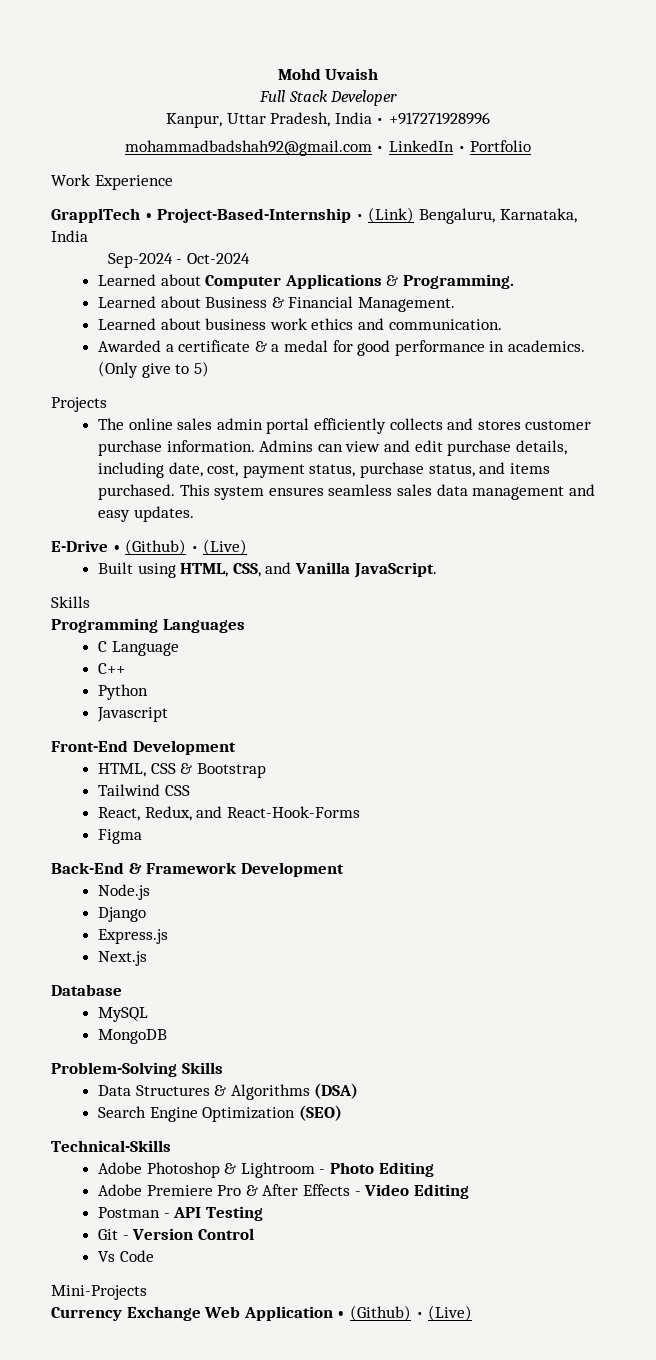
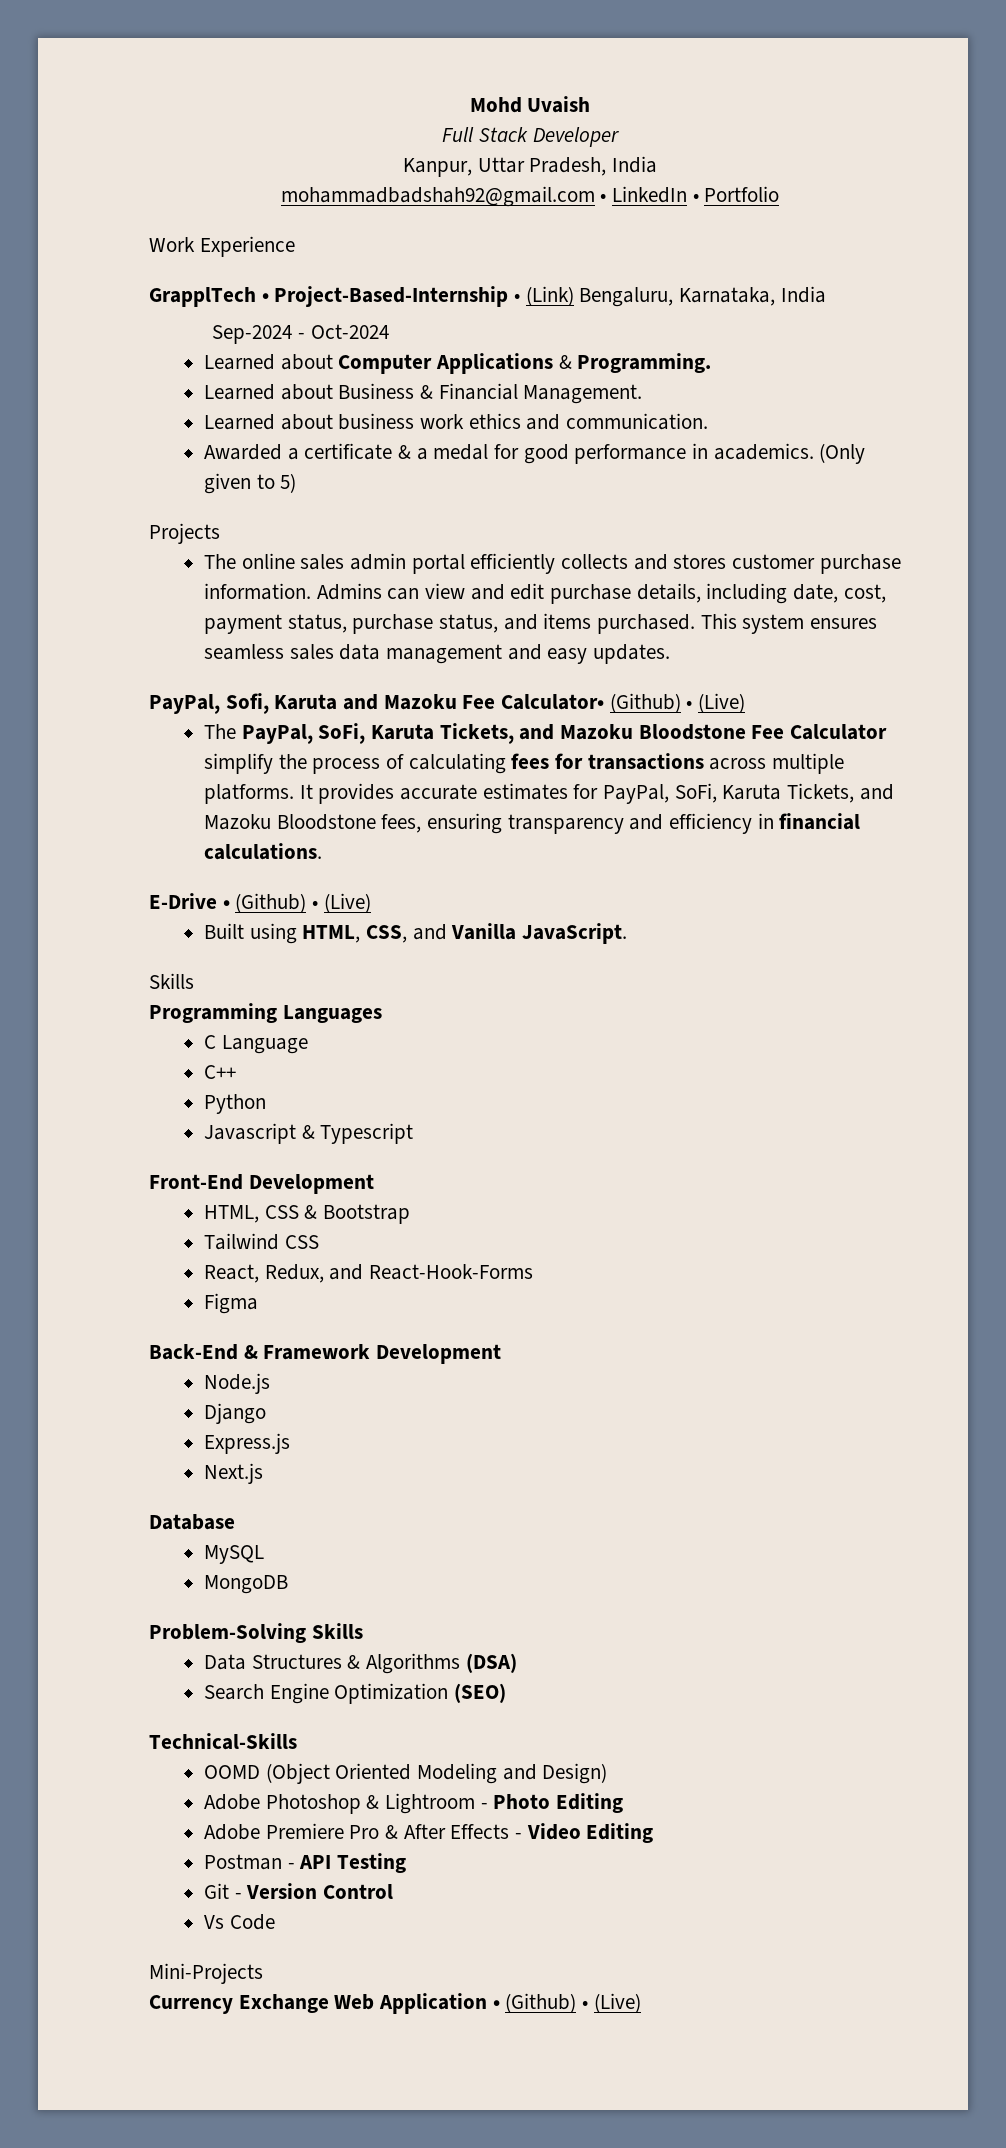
[376,112,490,125] • +917271928996 -> (658, 164) none
[141,363,171,378] give -> [203,473,251,494] given
(194, 514) none -> [149,693,746,714] [203,723,887,744] [203,753,844,774] [203,783,894,804] [203,813,861,834] [203,843,322,860] // PayPal, Sofi, Karuta and Mazoku Fee Calculator• (Github) • (Live) // The PayPal, SoFi, Karuta Tickets, and Mazoku Bloodstone Fee Calculator simplify the process of calculating fees for transactions across multiple platforms. It provides accurate estimates for PayPal, SoFi, Karuta Tickets, and Mazoku Bloodstone fees, ensuring transparency and efficiency in financial calculations.
(169, 714) none -> [301,1123,414,1144] & Typescript
(171, 1146) none -> [203,1763,608,1784] // OOMD (Object Oriented Modeling and Design)

